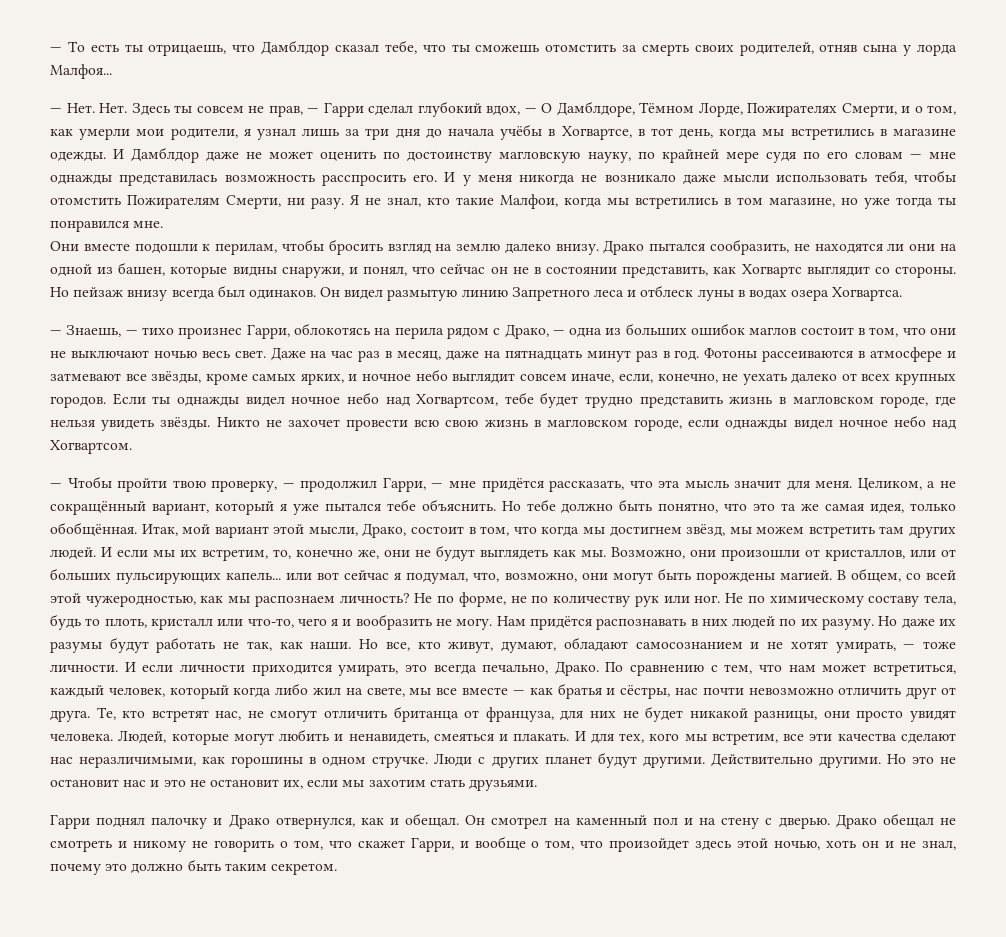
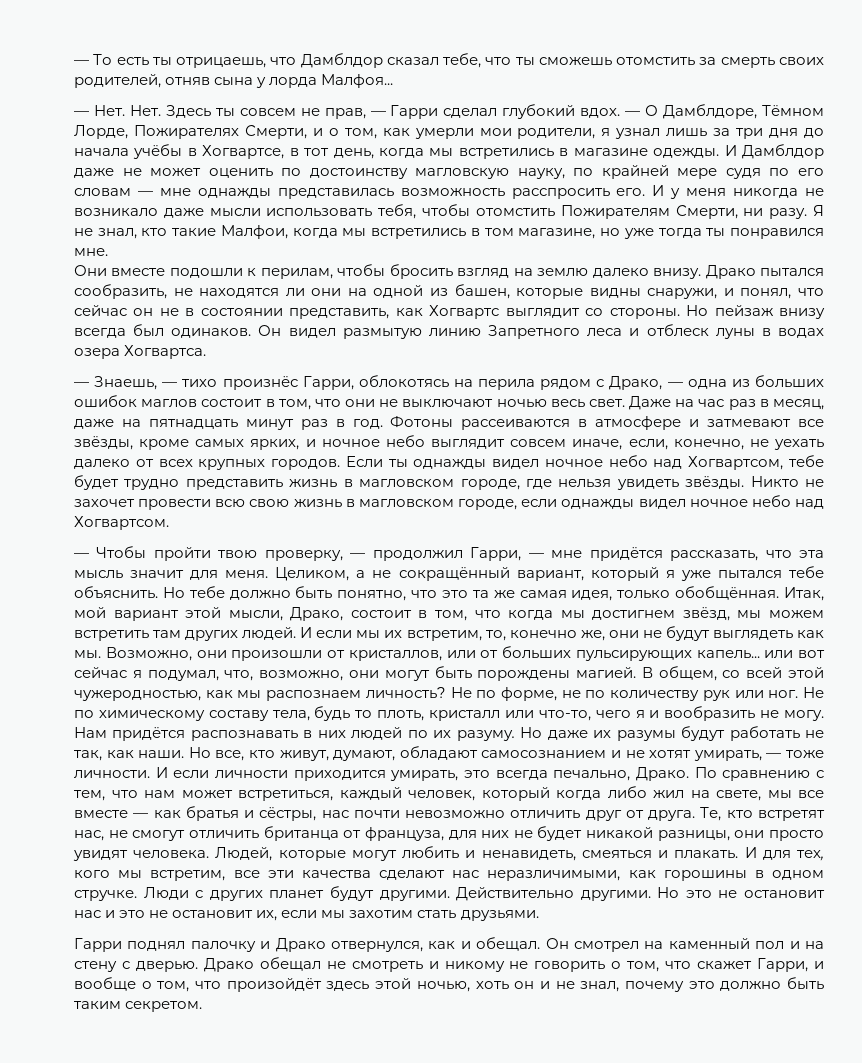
[486,106,520,116] вдох, -> [580,108,621,118] вдох.
[178,327,243,339] произнес -> [222,376,298,390] произнёс
[609,838,690,852] произойдет -> [226,978,322,992] произойдёт

